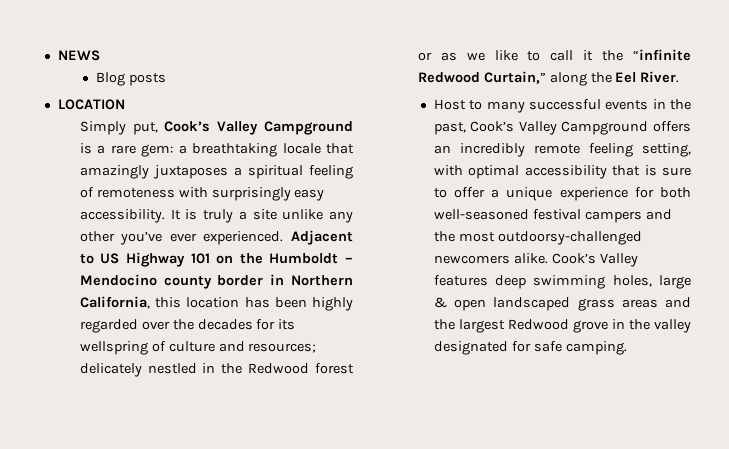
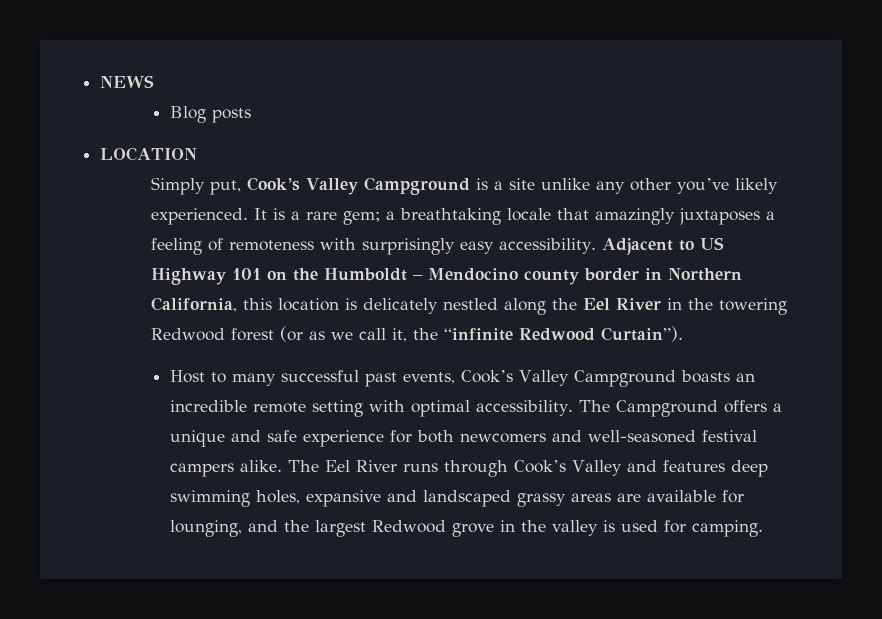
[110,144,174,157] rare gem: -> [508,178,778,194] [150,208,380,225] site unlike any other you’ve likely experienced. It is a rare gem;
[247,165,303,179] spiritual -> (775, 215) none
[170,209,353,223] [79,231,284,245] It is truly a site unlike any other you’ve ever experienced. -> (596, 246) none
[244,297,354,311] [79,319,296,333] [79,341,317,355] [79,363,243,377] has been highly regarded over the decades for its wellspring of culture and resources; delicately nestled in the -> [344,298,787,315] is delicately nestled along the Eel River in the towering
[417,52,432,61] or -> [279,326,303,342] (or
[494,49,691,61] [417,71,680,86] [433,99,691,113] [433,121,691,135] [433,143,691,157] [433,165,691,179] [433,187,553,201] like to call it the “infinite Redwood Curtain,” along the Eel River. // Host to many successful events in the past, Cook’s Valley Campground offers an incredibly remote feeling setting, with optimal accessibility that is sure to offer a unique -> [358,326,683,342] [170,370,756,387] [170,400,783,417] [170,430,298,447] call it, the “infinite Redwood Curtain”). // Host to many successful past events, Cook’s Valley Campground boasts an incredible remote setting with optimal accessibility. The Campground offers a unique and safe
(691, 192) none -> [460,430,583,443] newcomers and
[645,209,672,220] [433,231,642,245] [433,253,638,267] and the most outdoorsy-challenged newcomers alike. Cook’s Valley -> [240,460,658,477] alike. The Eel River runs through Cook’s Valley and
[659,275,691,289] [433,297,658,311] large & open landscaped grass areas -> [306,490,745,507] [170,520,243,537] expansive and landscaped grassy areas are available for lounging,
[433,341,562,355] designated for safe -> [603,520,687,533] is used for

